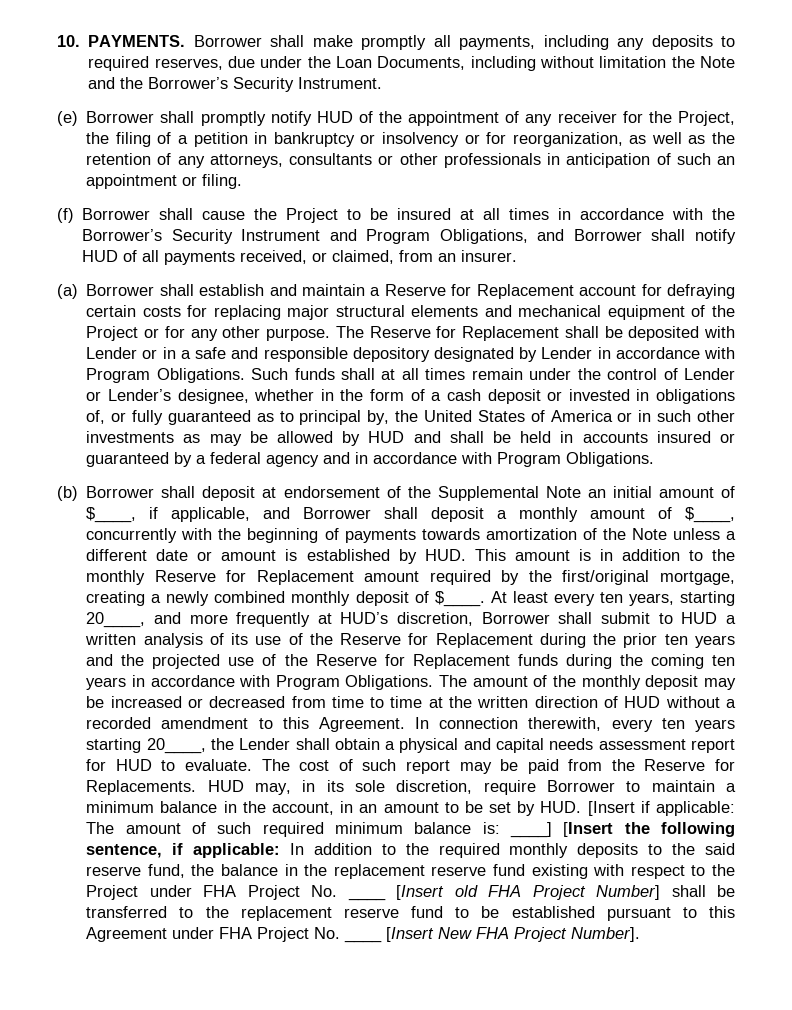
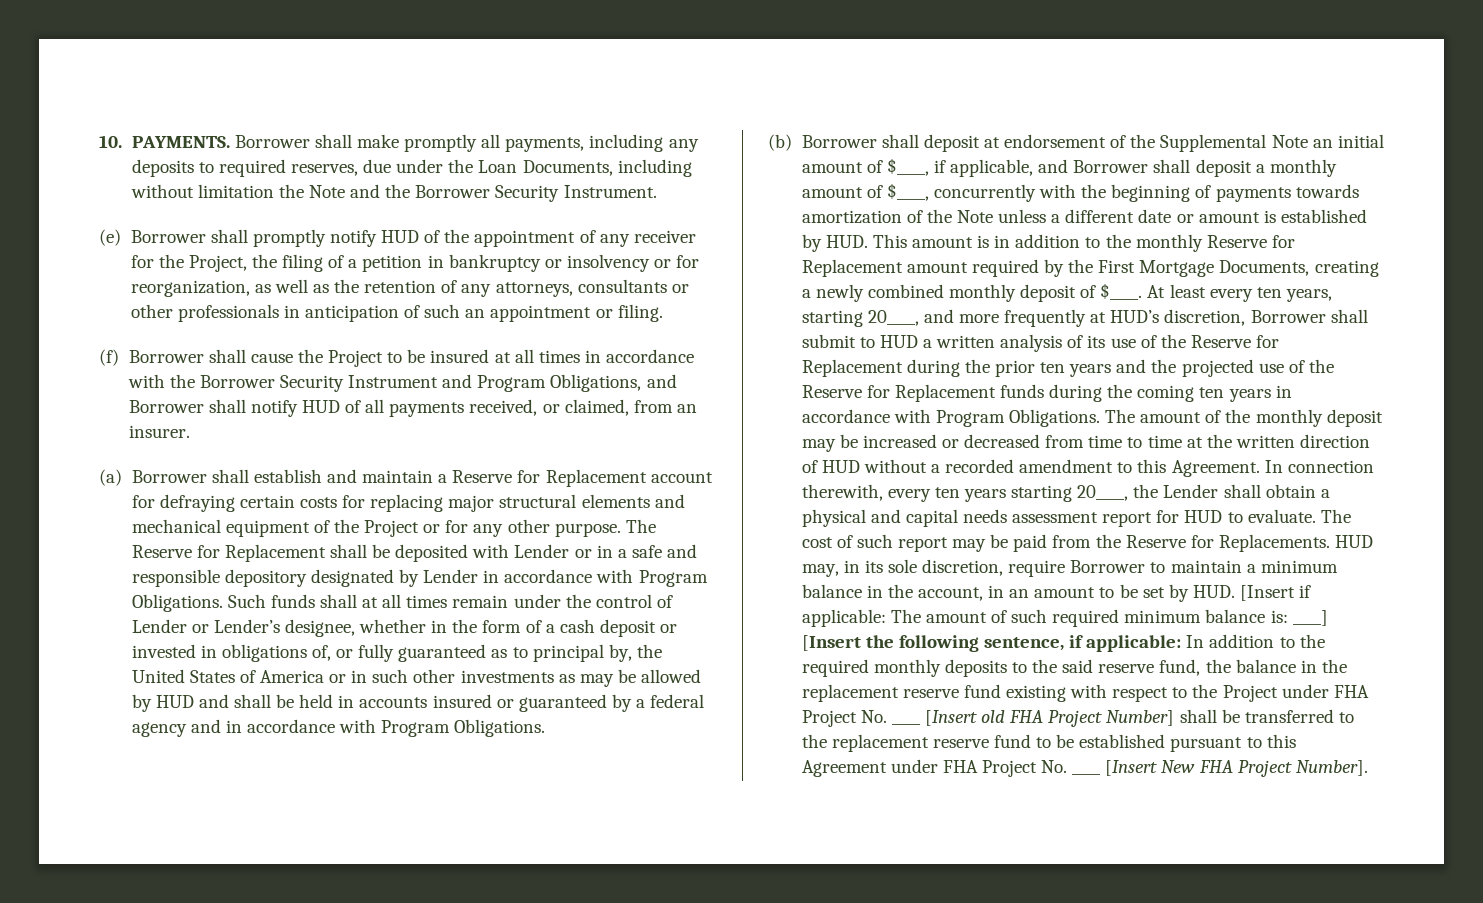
[148,77,229,89] Borrower’s -> [415,185,491,198] Borrower
[82,229,163,241] Borrower’s -> [199,375,275,388] Borrower
[562,570,735,585] first/original mortgage, -> [1098,260,1310,277] First Mortgage Documents,

